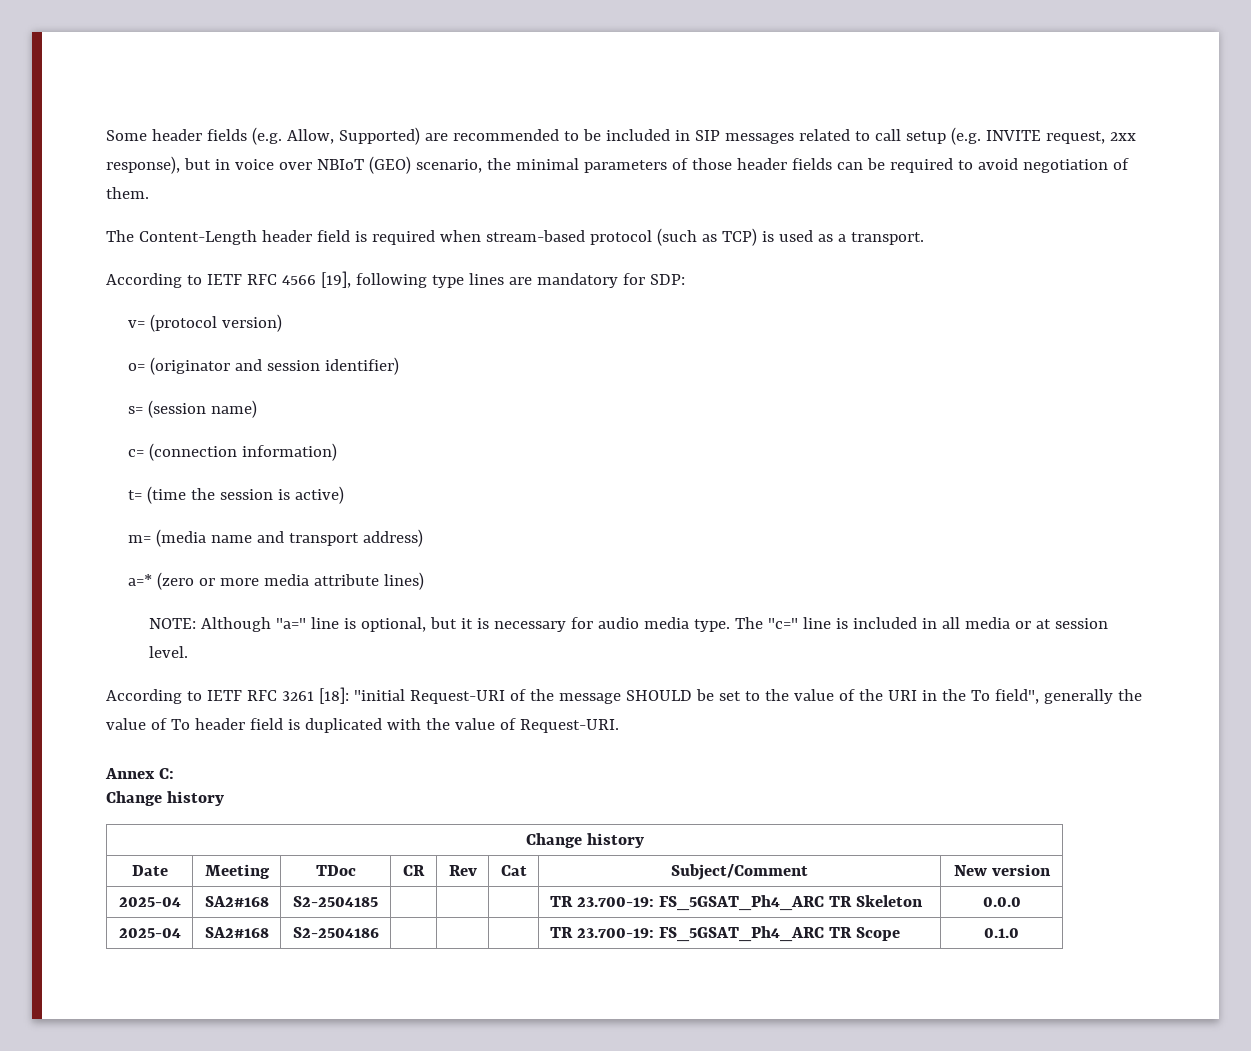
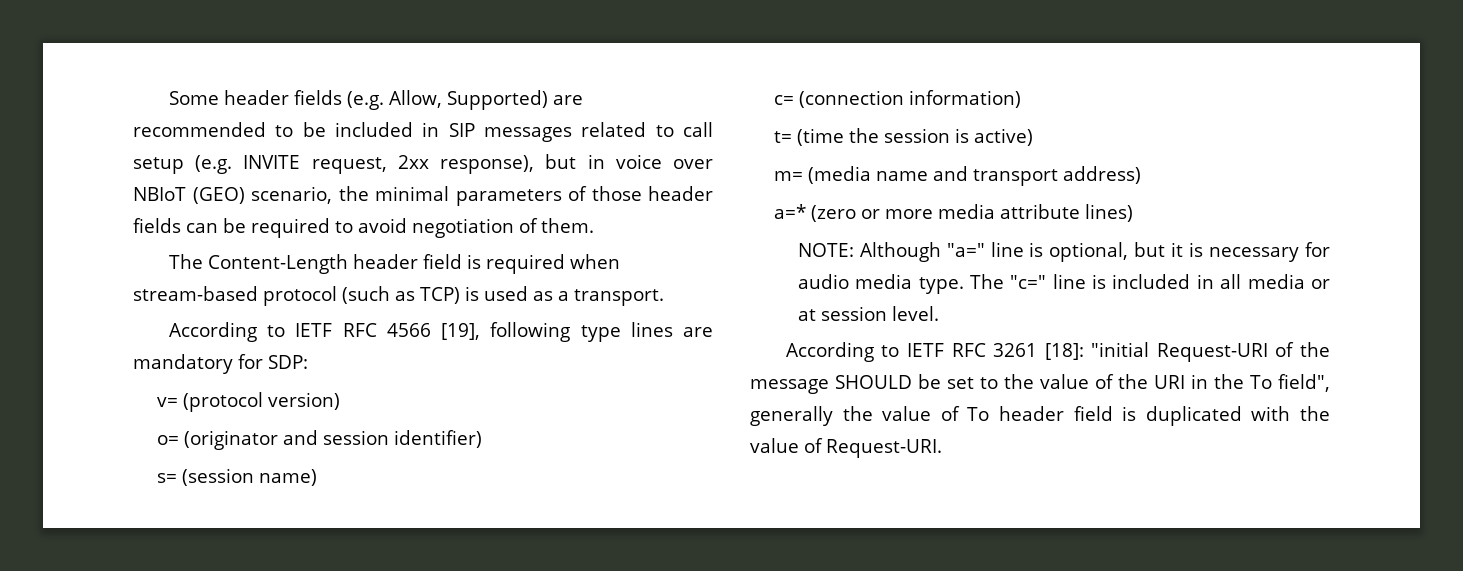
[105,768,174,779] [106,791,224,806] [525,833,644,848] [131,865,168,876] [204,864,270,879] [315,865,356,876] [403,865,425,876] [448,865,477,876] [500,865,527,876] [671,864,808,880] [953,864,1051,876] [118,897,181,907] [204,896,269,907] [293,896,378,907] [549,895,923,911] [982,897,1021,907] [118,928,181,938] [204,927,269,938] [292,927,379,938] [549,926,900,942] [984,928,1019,938] // Annex C: // Change history // Change history // Date | Meeting | TDoc | CR | Rev | Cat | Subject/Comment | New version // 2025-04 | SA2#168 | S2-2504185 | | | | TR 23.700-19: FS_5GSAT_Ph4_ARC TR Skeleton | 0.0.0 // 2025-04 | SA2#168 | S2-2504186 | | | | TR 23.700-19: FS_5GSAT_Ph4_ARC TR Scope | 0.1.0 -> (942, 448) none

